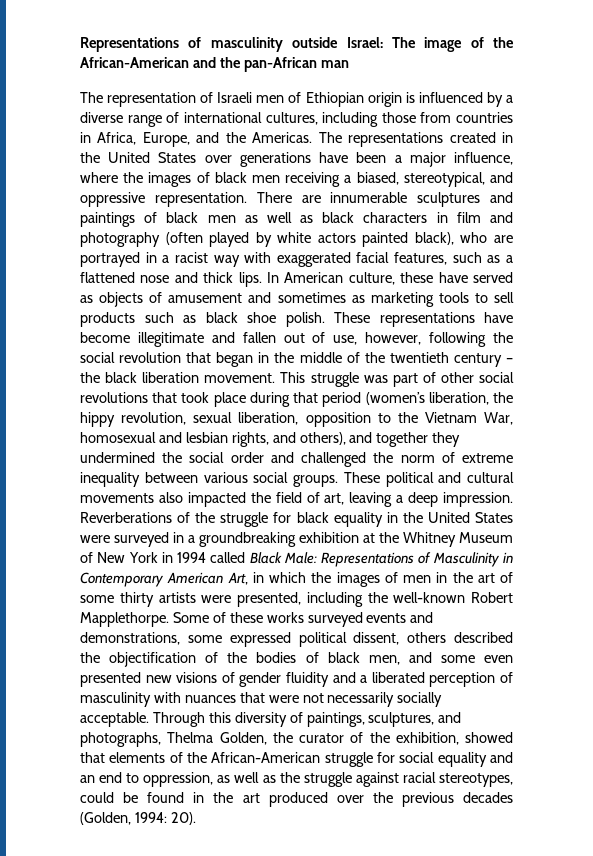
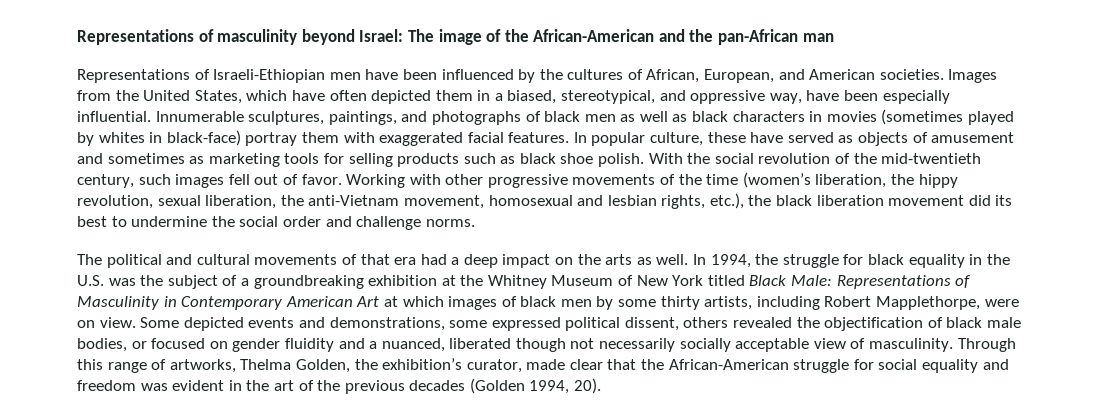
[292,37,339,48] outside -> [301,29,355,45] beyond
[80,92,513,107] [80,112,513,127] [80,132,513,147] [80,152,513,167] [80,172,341,187] The representation of Israeli men of Ethiopian origin is influenced by a diverse range of international cultures, including those from countries in Africa, Europe, and the Americas. The representations created in the United States over generations have been a major influence, where the images of black men receiving -> [77,69,998,83] [77,90,491,104] Representations of Israeli-Ethiopian men have been influenced by the cultures of African, European, and American societies. Images from the United States, which have often depicted them in
[154,192,513,207] [80,212,135,227] representation. There are innumerable sculptures and paintings -> [769,90,950,104] [77,111,521,125] way, have been especially influential. Innumerable sculptures, paintings, and photographs
[456,212,513,223] [80,232,513,247] [80,252,513,267] [80,272,344,287] film and photography (often played by white actors painted black), who are portrayed in a racist way with exaggerated facial features, such as a flattened nose and thick lips. In American -> [826,109,1015,125] [77,130,646,146] movies (sometimes played by whites in black-face) portray them with exaggerated facial features. In popular
[474,292,515,303] to sell -> [323,153,393,167] for selling
[334,312,513,327] [80,332,513,347] [80,352,513,367] [80,372,515,387] [80,392,362,407] These representations have become illegitimate and fallen out of use, however, following the social revolution that began in the middle of the twentieth century – the black liberation movement. This struggle was part of other social revolutions that took place during that period -> [648,153,982,164] [77,174,739,188] With the social revolution of the mid-twentieth century, such images fell out of favor. Working with other progressive movements of the time
[305,412,513,427] [80,432,461,447] [80,452,513,467] [80,472,514,487] [80,492,513,507] [80,512,191,523] opposition to the Vietnam War, homosexual and lesbian rights, and others), and together they undermined the social order and challenged the norm of extreme inequality between various social groups. These political and cultural movements also impacted the field of art, leaving a deep impression. Reverberations of -> [280,193,1013,209] [77,216,475,230] [77,254,751,268] the anti-Vietnam movement, homosexual and lesbian rights, etc.), the black liberation movement did its best to undermine the social order and challenge norms. // The political and cultural movements of that era had a deep impact on the arts as well. In 1994,
[427,512,514,523] [80,532,184,547] United States were surveyed in -> [77,275,238,289] U.S. was the subject of
[161,552,246,563] in 1994 called -> [707,275,745,286] titled
[227,572,513,587] [80,592,513,607] [80,612,363,627] Art, in which the images of men in the art of some thirty artists were presented, including the well-known Robert Mapplethorpe. Some of these works surveyed -> [356,296,1019,310] [77,317,244,331] Art at which images of black men by some thirty artists, including Robert Mapplethorpe, were on view. Some depicted
[453,632,513,643] described -> [733,317,793,328] revealed
[227,652,513,665] [80,672,514,687] [80,692,443,707] [80,712,462,727] [80,732,513,747] [80,752,183,763] the bodies of black men, and some even presented new visions of gender fluidity and a liberated perception of masculinity with nuances that were not necessarily socially acceptable. Through this diversity of paintings, sculptures, and photographs, Thelma Golden, the curator of the exhibition, showed that elements of -> [946,317,1022,328] [77,338,1016,352] [77,358,637,373] black male bodies, or focused on gender fluidity and a nuanced, liberated though not necessarily socially acceptable view of masculinity. Through this range of artworks, Thelma Golden, the exhibition’s curator, made clear that
[80,772,513,787] [80,792,364,807] an end to oppression, as well as the struggle against racial stereotypes, could be found in the art produced over -> [77,380,314,391] freedom was evident in the art of
[80,812,167,825] (Golden, 1994: -> [469,378,570,394] (Golden 1994,

